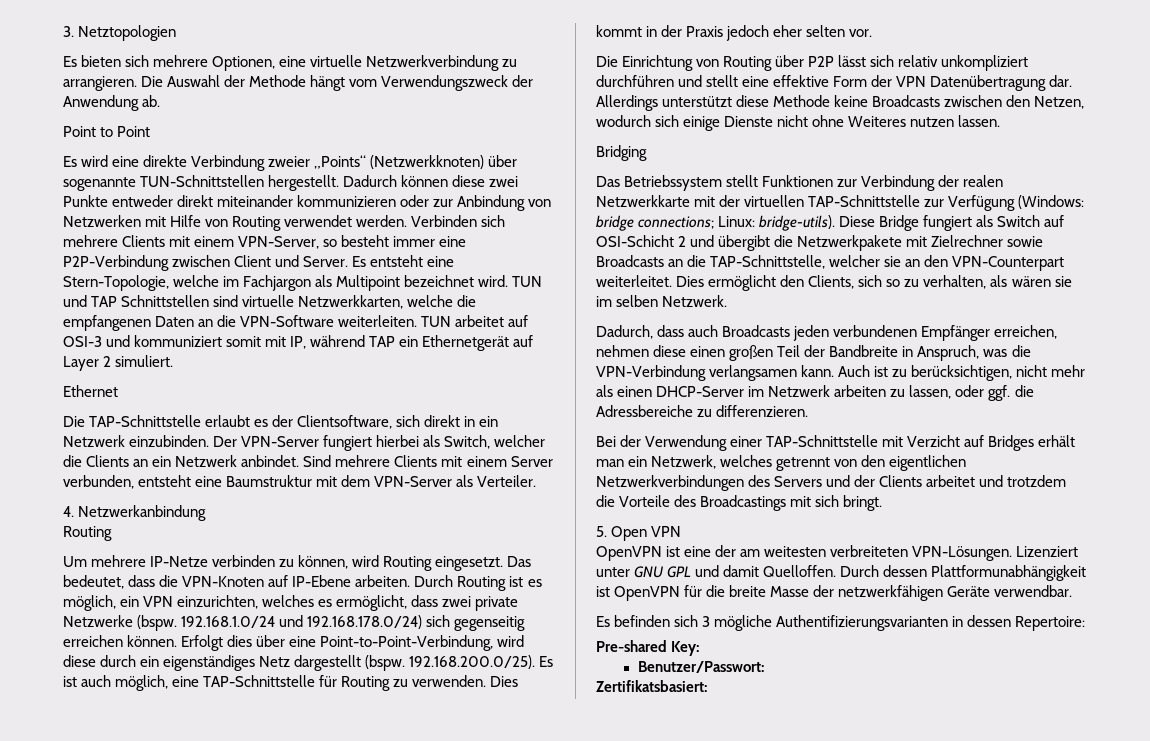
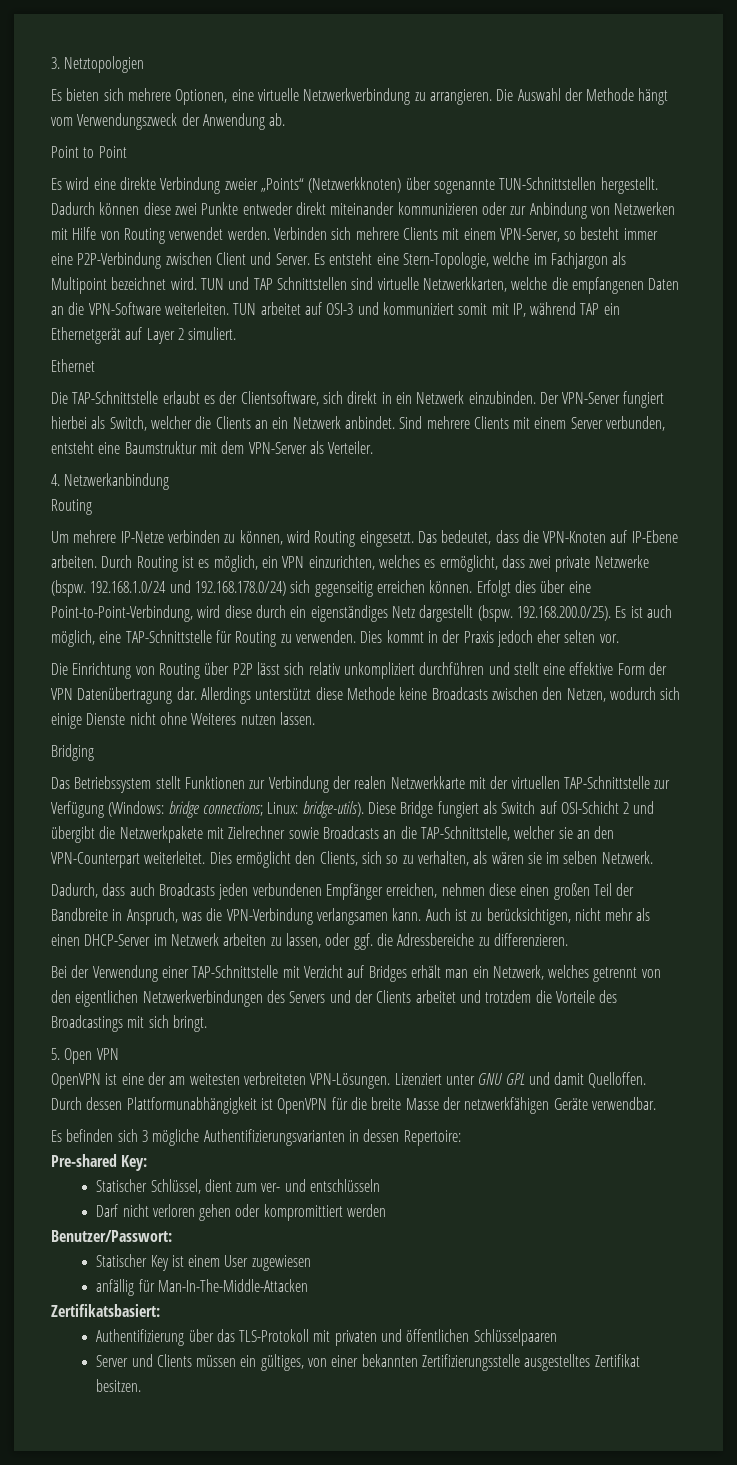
[637,661,764,673] [596,680,707,692] Benutzer/Passwort: // Zertifikatsbasiert: -> [96,1179,381,1194] [96,1204,387,1221] [51,1230,172,1242] [96,1254,311,1271] [96,1279,308,1296] [51,1304,160,1317] [96,1329,557,1346] [96,1354,640,1371] [96,1379,142,1392] Statischer Schlüssel, dient zum ver- und entschlüsseln // Darf nicht verloren gehen oder kompromittiert werden // Benutzer/Passwort: // Statischer Key ist einem User zugewiesen // anfällig für Man-In-The-Middle-Attacken // Zertifikatsbasiert: // Authentifizierung über das TLS-Protokoll mit privaten und öffentlichen Schlüsselpaaren // Server und Clients müssen ein gültiges, von einer bekannten Zertifizierungsstelle ausgestelltes Zertifikat besitzen.

